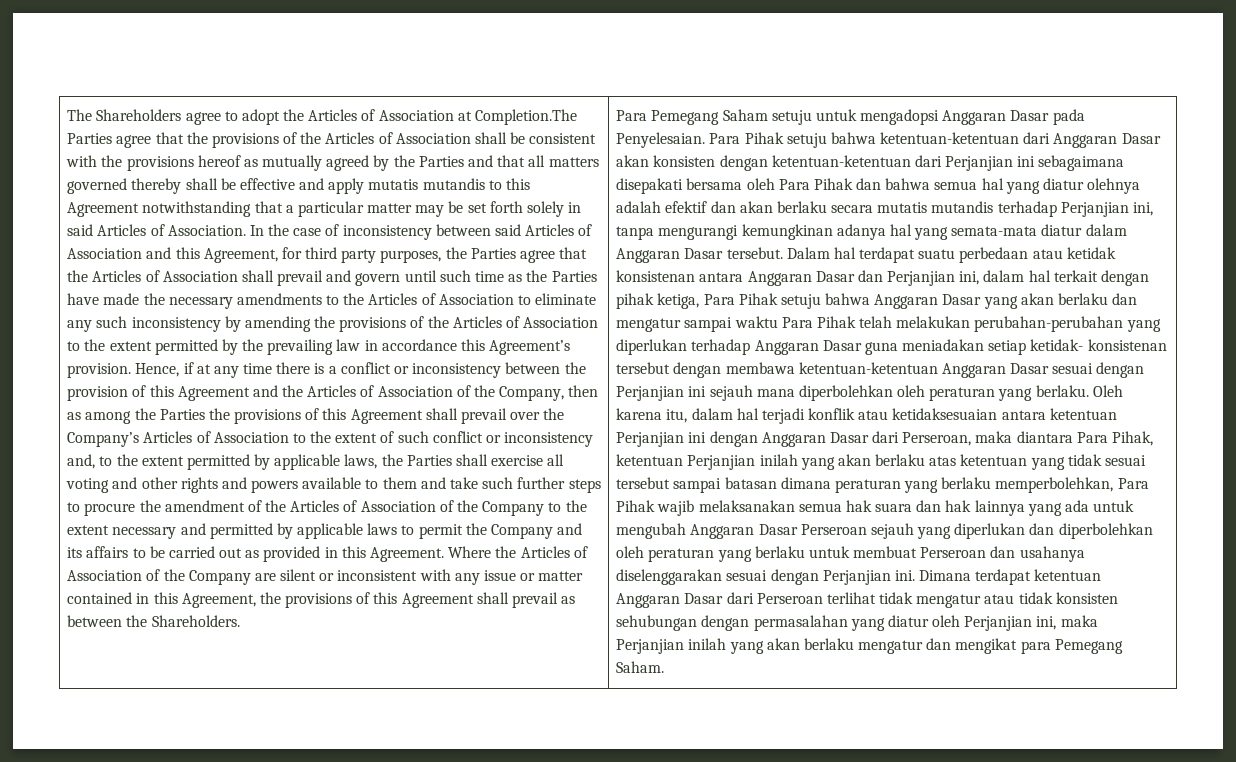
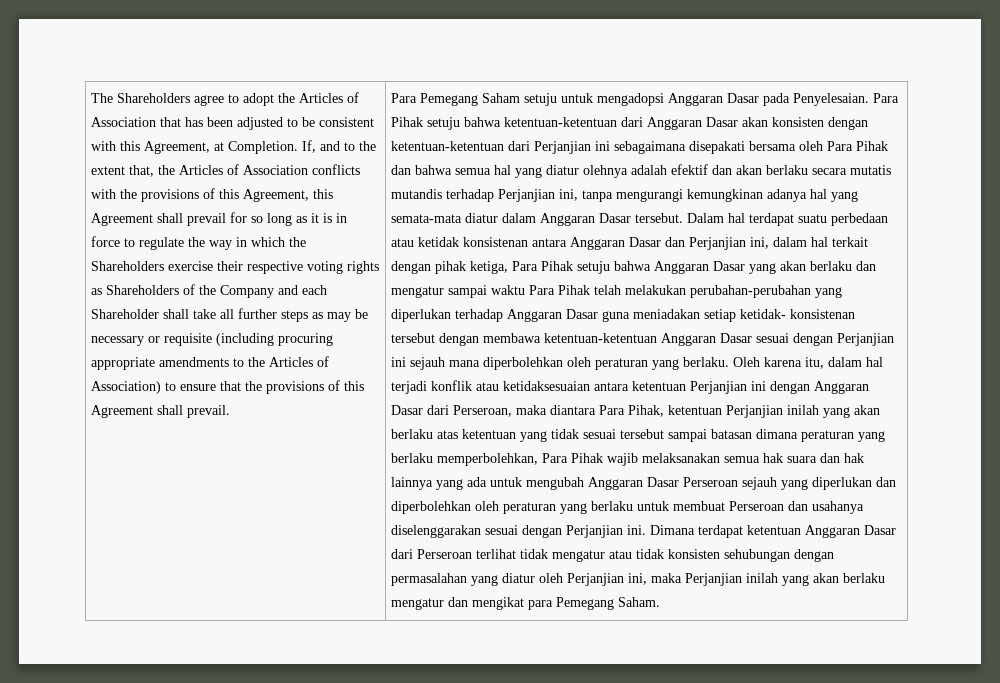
[457,109,578,125] [67,132,597,148] [66,155,599,171] [67,178,531,194] [67,201,582,217] [67,224,593,240] [67,247,588,263] [67,270,597,286] [67,293,233,309] at Completion.The Parties agree that the provisions of the Articles of Association shall be consistent with the provisions hereof as mutually agreed by the Parties and that all matters governed thereby shall be effective and apply mutatis mutandis to this Agreement notwithstanding that a particular matter may be set forth solely in said Articles of Association. In the case of inconsistency between said Articles of Association and this Agreement, for third party purposes, the Parties agree that the Articles of Association shall prevail and govern until such time as the Parties have made the necessary -> [160,117,375,130] [91,140,377,154] [91,164,361,177] [91,188,334,202] [91,212,348,226] [91,236,307,250] [91,261,380,274] [91,284,328,298] [91,308,369,322] [91,333,334,346] [91,357,156,370] that has been adjusted to be consistent with this Agreement, at Completion. If, and to the extent that, the Articles of Association conflicts with the provisions of this Agreement, this Agreement shall prevail for so long as it is in force to regulate the way in which the Shareholders exercise their respective voting rights as Shareholders of the Company and each Shareholder shall take all further steps as may be necessary or requisite (including procuring appropriate
[438,293,597,305] [67,316,599,332] [67,339,571,355] [67,362,586,378] [67,385,599,401] [67,408,565,424] [67,431,594,447] [67,454,565,470] [66,477,601,493] [67,500,587,516] [67,523,583,539] [67,546,588,562] [67,569,584,585] [67,592,576,608] [67,615,240,627] Association to eliminate any such inconsistency by amending the provisions of the Articles of Association to the extent permitted by the prevailing law in accordance this Agreement’s provision. Hence, if at any time there is a conflict or inconsistency between the provision of this Agreement and the Articles of Association of the Company, then as among the Parties the provisions of this Agreement shall prevail over the Company’s Articles of Association to the extent of such conflict or inconsistency and, to the extent permitted by applicable laws, the Parties shall exercise all voting and other rights and powers available to them and take such further steps to procure the amendment of the Articles of Association of the Company to the extent necessary and permitted by applicable laws to permit the Company and its affairs to be carried out as provided in this Agreement. Where the Articles of Association of the Company are silent or inconsistent with any issue or matter contained in this Agreement, the provisions of this Agreement shall prevail as between the Shareholders. -> [91,380,365,394] [91,405,231,418] Association) to ensure that the provisions of this Agreement shall prevail.

